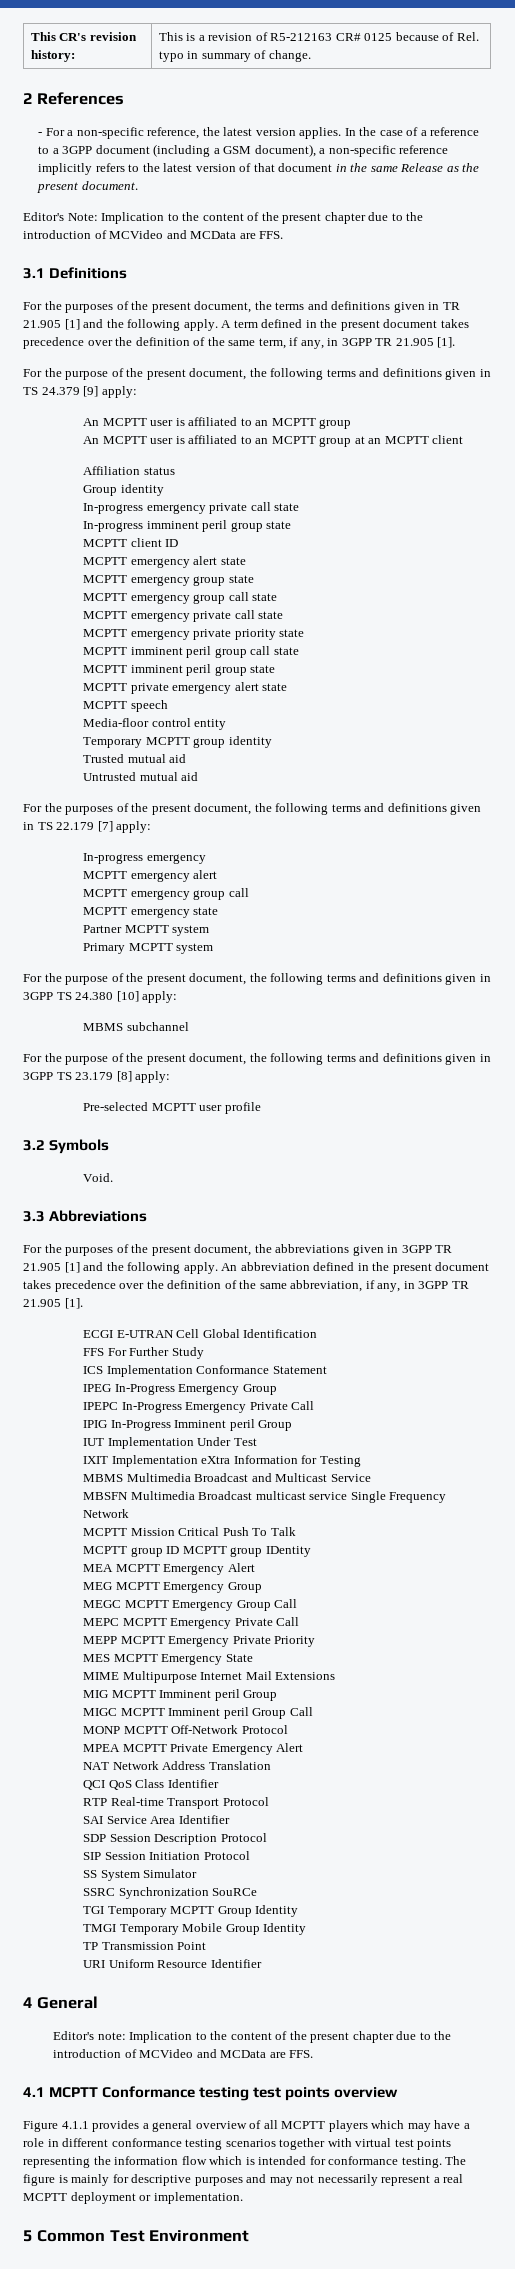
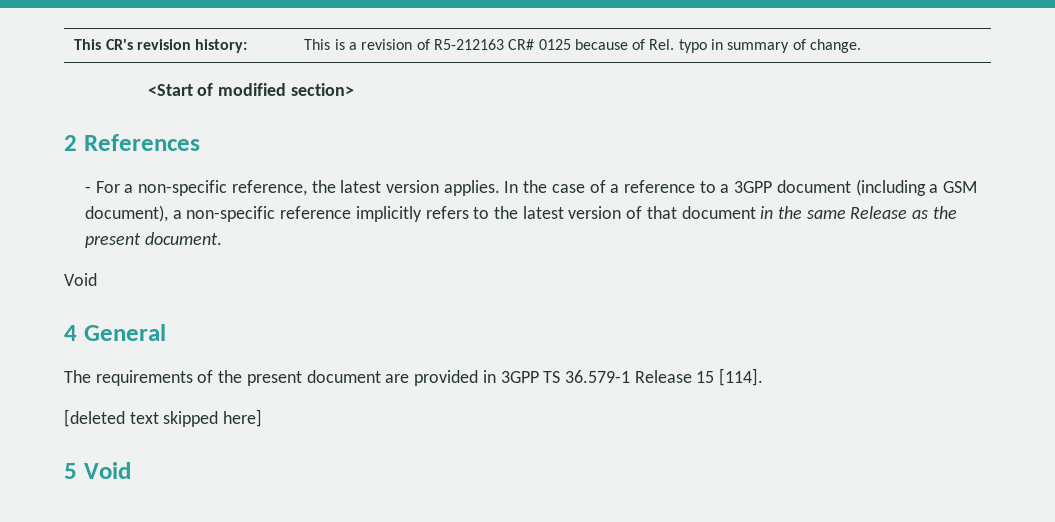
(311, 56) none -> [147,83,354,96] // <Start of modified section>
[23,212,424,224] [23,230,284,239] [23,267,128,279] [23,301,460,313] [23,319,469,331] [23,337,456,349] [23,368,491,380] [23,386,137,398] [83,417,352,429] [83,435,464,447] [83,466,175,475] [83,484,164,496] [83,502,300,514] [83,520,292,532] [83,538,179,547] [83,556,246,568] [83,575,254,586] [83,592,278,604] [83,610,284,622] [83,629,305,640] [83,646,299,658] [83,664,276,676] [83,682,288,694] [83,700,168,712] [83,718,227,730] [83,736,272,748] [83,754,187,763] [83,772,199,781] [23,803,482,815] [23,821,152,833] [83,853,206,864] [83,870,218,882] [83,888,249,900] [83,907,219,918] [83,925,210,936] [83,943,214,954] [23,973,491,985] [23,991,178,1003] [83,1022,189,1031] [23,1053,491,1065] [23,1071,171,1083] [83,1102,261,1114] [23,1139,110,1154] [83,1173,114,1182] [23,1210,148,1222] [23,1244,453,1256] [23,1262,490,1274] [23,1280,469,1292] [23,1298,83,1309] [83,1329,318,1338] [83,1347,204,1359] [83,1365,327,1377] [83,1384,277,1395] [83,1401,315,1413] [83,1419,293,1431] [83,1437,257,1449] [83,1455,361,1467] [83,1473,371,1482] [83,1491,447,1503] [83,1509,130,1518] [83,1527,296,1536] [83,1546,311,1557] [83,1563,255,1575] [83,1582,262,1593] [83,1599,298,1611] [83,1617,300,1629] [83,1636,316,1647] [83,1654,253,1665] [83,1671,336,1683] [83,1689,278,1701] [83,1707,313,1719] [83,1725,288,1734] [83,1743,304,1755] [83,1761,271,1770] [83,1779,219,1790] [83,1797,269,1809] [83,1815,230,1824] [83,1833,267,1845] [83,1851,250,1860] [83,1869,198,1881] [83,1887,258,1899] [83,1905,299,1917] [83,1923,307,1935] [83,1942,207,1950] [83,1959,262,1968] [23,1996,99,2009] [53,2031,452,2043] [53,2049,314,2058] [23,2086,399,2101] [23,2120,470,2132] [23,2138,452,2150] [23,2156,467,2168] [23,2174,464,2186] [23,2192,243,2204] [23,2230,250,2242] Editor's Note: Implication to the content of the present chapter due to the introduction of MCVideo and MCData are FFS. // 3.1 Definitions // For the purposes of the present document, the terms and definitions given in TR 21.905 [1] and the following apply. A term defined in the present document takes precedence over the definition of the same term, if any, in 3GPP TR 21.905 [1]. // For the purpose of the present document, the following terms and definitions given in TS 24.379 [9] apply: // An MCPTT user is affiliated to an MCPTT group // An MCPTT user is affiliated to an MCPTT group at an MCPTT client // Affiliation status // Group identity // In-progress emergency private call state // In-progress imminent peril group state // MCPTT client ID // MCPTT emergency alert state // MCPTT emergency group state // MCPTT emergency group call state // MCPTT emergency private call state // MCPTT emergency private priority state // MCPTT imminent peril group call state // MCPTT imminent peril group state // MCPTT private emergency alert state // MCPTT speech // Media-floor control entity // Temporary MCPTT group identity // Trusted mutual aid // Untrusted mutual aid // For the purposes of the present document, the following terms and definitions given in TS 22.179 [7] apply: // In-progress emergency // MCPTT emergency alert // MCPTT emergency group call // MCPTT emergency state // Partner MCPTT system // Primary MCPTT system // For the purpose of the present document, the following terms and definitions given in 3GPP TS 24.380 [10] apply: // MBMS subchannel // For the purpose of the present document, the following terms and definitions given in 3GPP TS 23.179 [8] apply: // Pre-selected MCPTT user profile // 3.2 Symbols // Void. // 3.3 Abbreviations // For the purposes of the present document, the abbreviations given in 3GPP TR 21.905 [1] and the following apply. An abbreviation defined in the present document takes precedence over the definition of the same abbreviation, if any, in 3GPP TR 21.905 [1]. // ECGI E-UTRAN Cell Global Identification // FFS For Further Study // ICS Implementation Conformance Statement // IPEG In-Progress Emergency Group // IPEPC In-Progress Emergency Private Call // IPIG In-Progress Imminent peril Group // IUT Implementation Under Test // IXIT Implementation eXtra Information for Testing // MBMS Multimedia Broadcast and Multicast Service // MBSFN Multimedia Broadcast multicast service Single Frequency Network // MCPTT Mission Critical Push To Talk // MCPTT group ID MCPTT group IDentity // MEA MCPTT Emergency Alert // MEG MCPTT Emergency Group // MEGC MCPTT Emergency Group Call // MEPC MCPTT Emergency Private Call // MEPP MCPTT Emergency Private Priority // MES MCPTT Emergency State // MIME Multipurpose Internet Mail Extensions // MIG MCPTT Imminent peril Group // MIGC MCPTT Imminent peril Group Call // MONP MCPTT Off-Network Protocol // MPEA MCPTT Private Emergency Alert // NAT Network Address Translation // QCI QoS Class Identifier // RTP Real-time Transport Protocol // SAI Service Area Identifier // SDP Session Description Protocol // SIP Session Initiation Protocol // SS System Simulator // SSRC Synchronization SouRCe // TGI Temporary MCPTT Group Identity // TMGI Temporary Mobile Group Identity // TP Transmission Point // URI Uniform Resource Identifier // 4 General // Editor's note: Implication to the content of the present chapter due to the introduction of MCVideo and MCData are FFS. // 4.1 MCPTT Conformance testing test points overview // Figure 4.1.1 provides a general overview of all MCPTT players which may have a role in different conformance testing scenarios together with virtual test points representing the information flow which is intended for conformance testing. The figure is mainly for descriptive purposes and may not necessarily represent a real MCPTT deployment or implementation. // 5 Common Test Environment -> [64,273,97,286] [64,324,166,341] [64,368,764,386] [64,409,263,427] [64,462,131,479] Void // 4 General // The requirements of the present document are provided in 3GPP TS 36.579-1 Release 15 [114]. // [deleted text skipped here] // 5 Void

